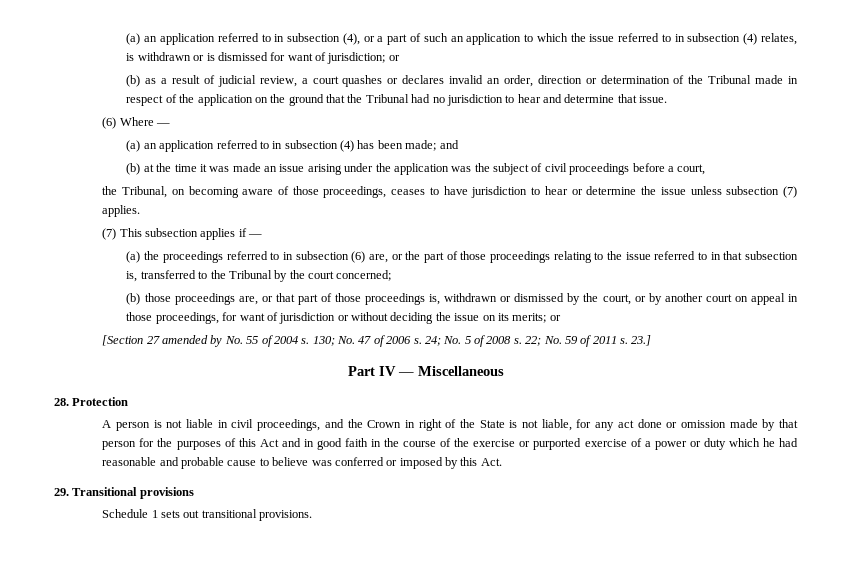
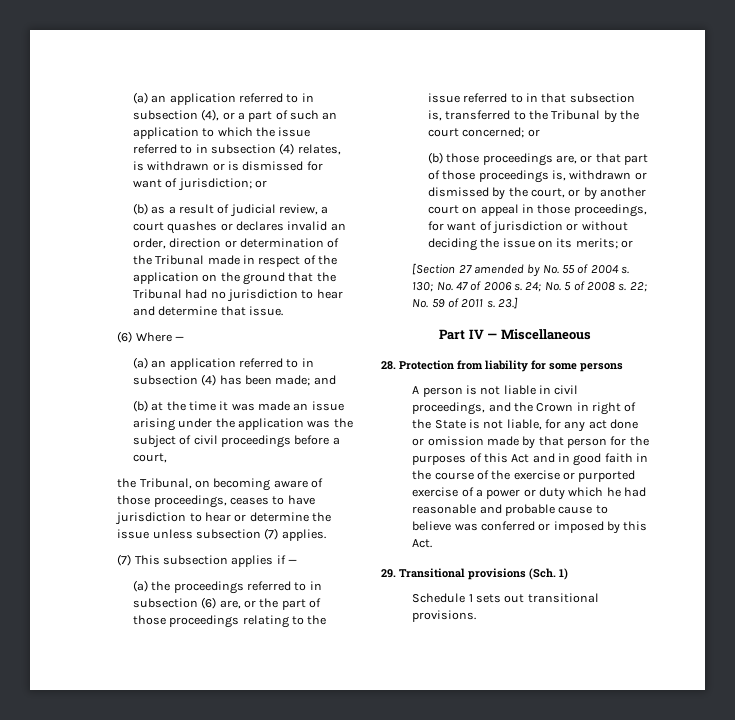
(392, 275) none -> [527,129,540,137] or
(129, 401) none -> [457,360,623,372] from liability for some persons
(194, 493) none -> [529,568,568,580] (Sch. 1)

